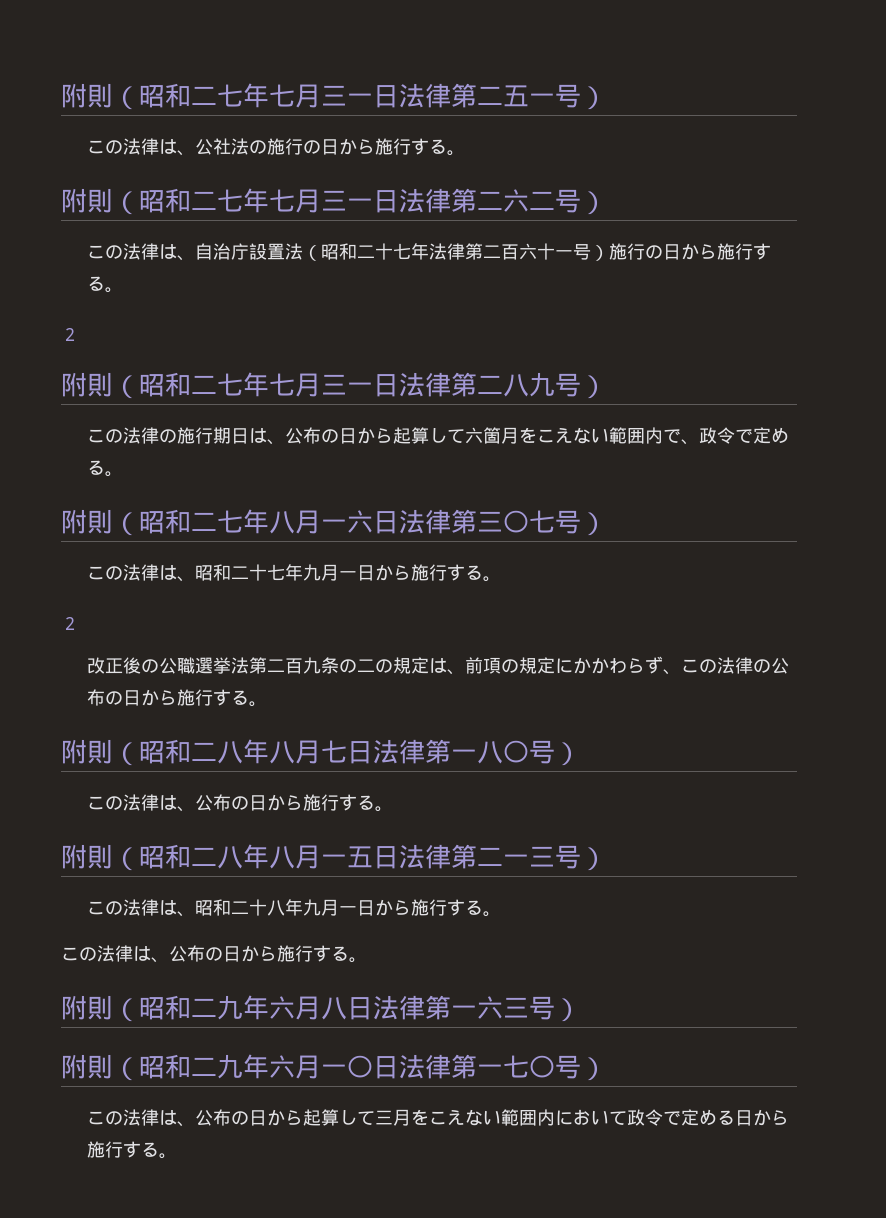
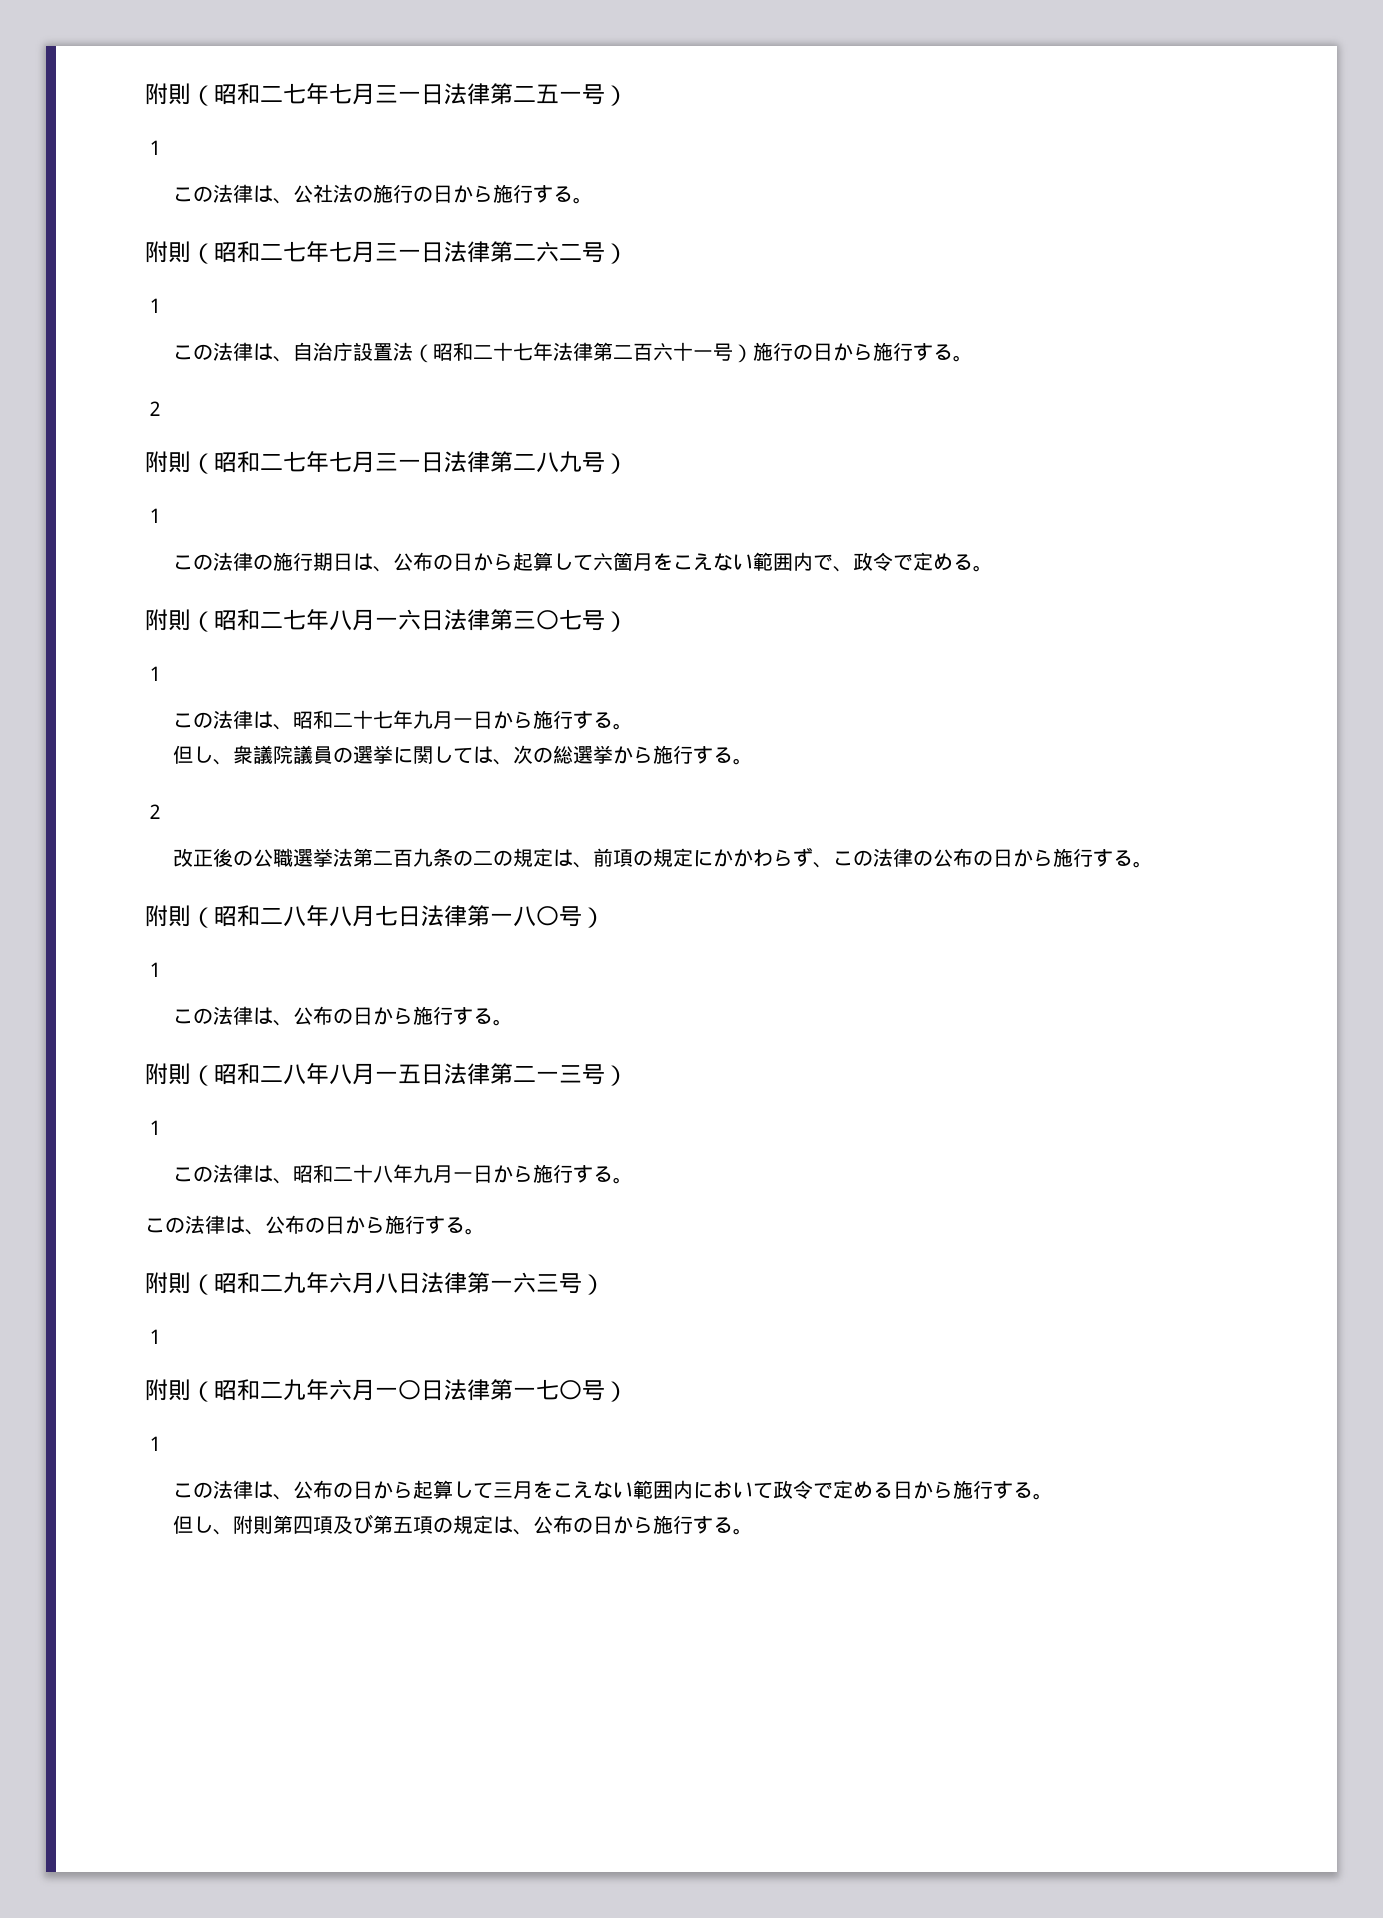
(607, 98) none -> [145,140,165,155] // １
(607, 203) none -> [145,298,165,313] // １
(607, 387) none -> [145,508,165,523] // １
(607, 524) none -> [145,666,165,681] // １
(501, 579) none -> [173,745,754,765] // 但し、衆議院議員の選挙に関しては、次の総選挙から施行する。
(581, 754) none -> [145,962,165,977] // １
(607, 859) none -> [145,1120,165,1135] // １
(581, 1010) none -> [145,1329,165,1344] // １
(607, 1069) none -> [145,1436,165,1451] // １
(177, 1156) none -> [173,1514,754,1535] // 但し、附則第四項及び第五項の規定は、公布の日から施行する。

